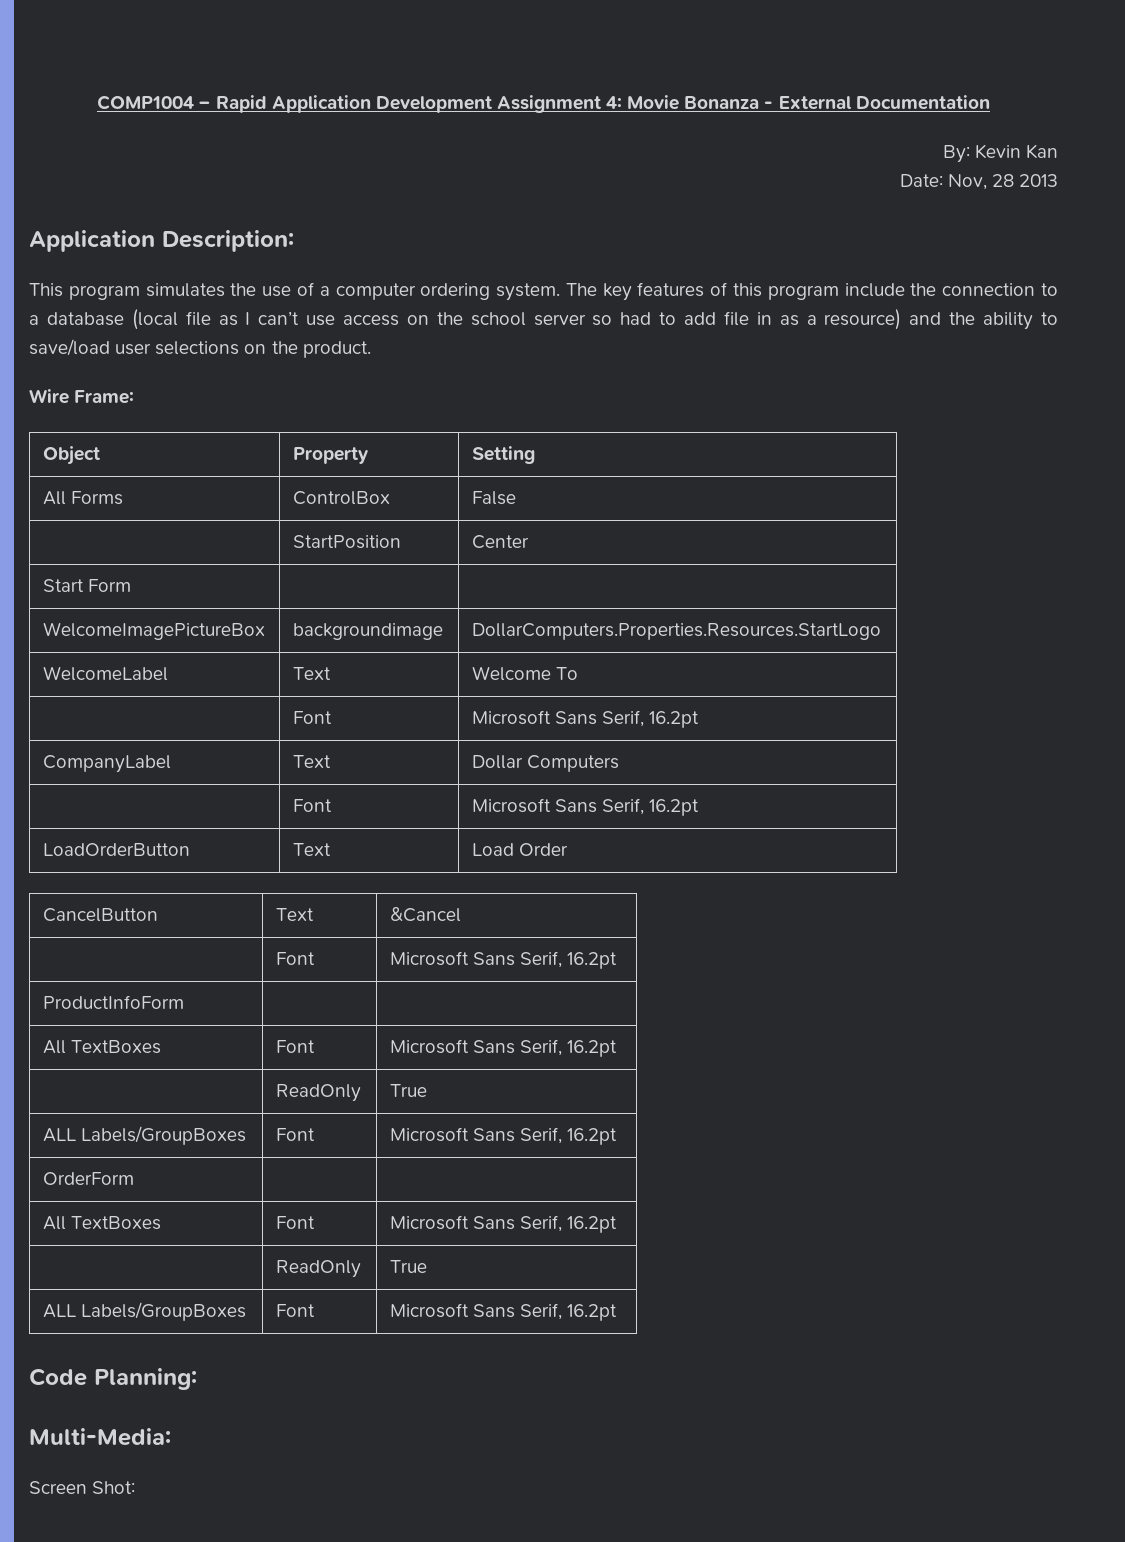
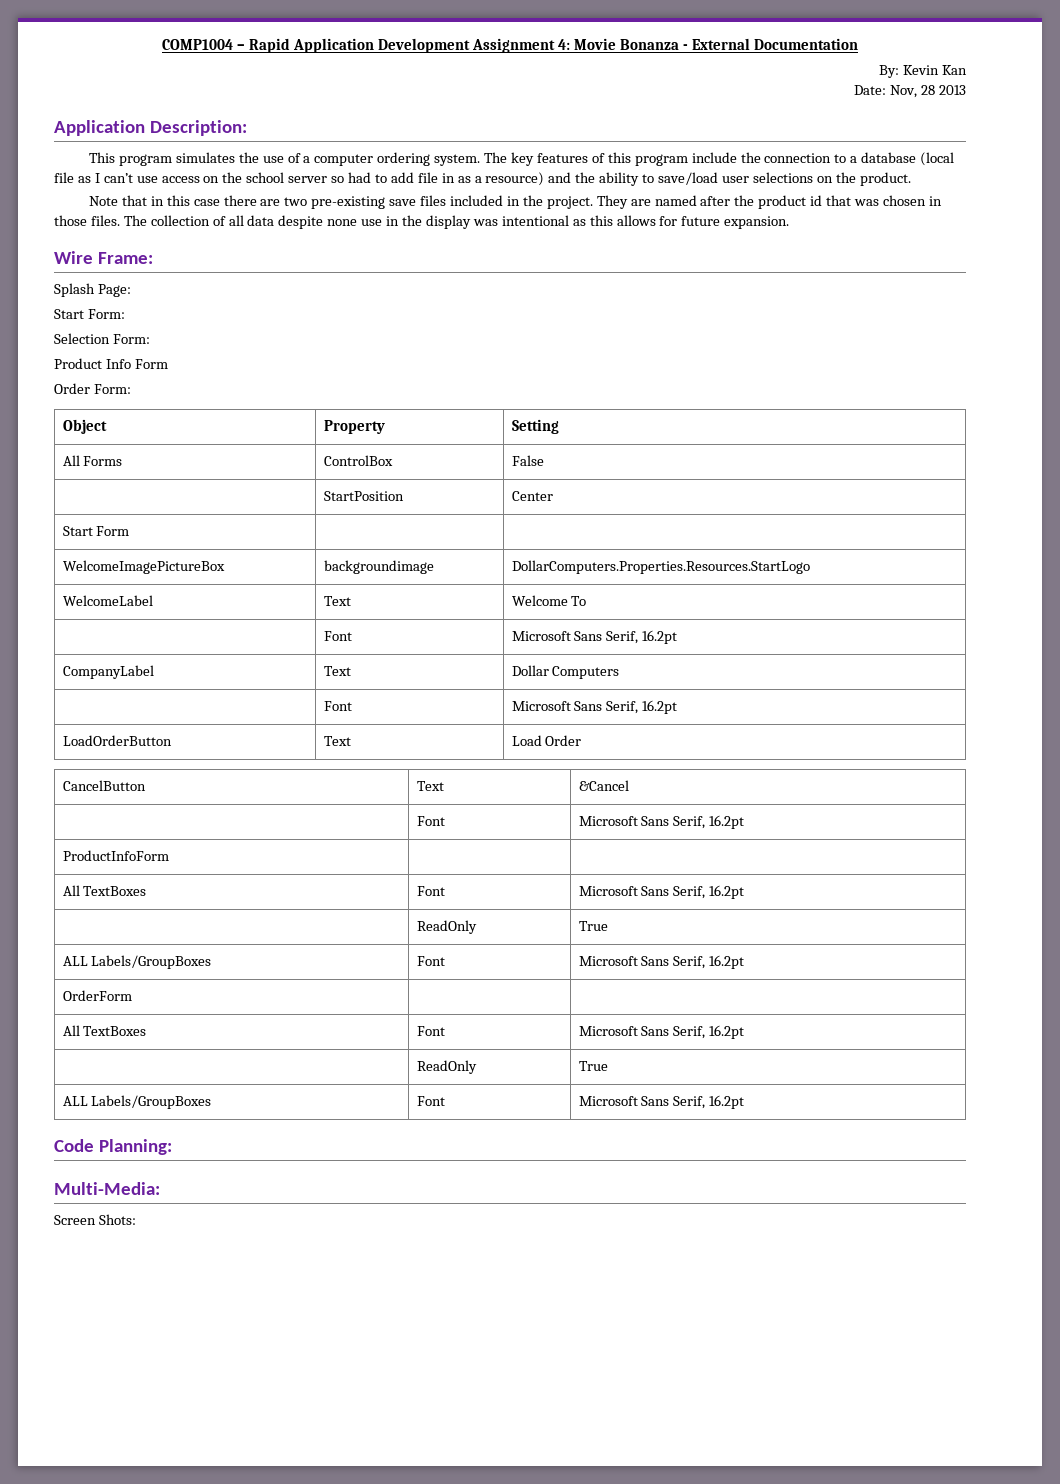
[29,389,135,404] Wire Frame: -> [88,195,942,209] [54,215,790,229] [54,251,154,264] [54,283,131,297] [54,309,125,319] [54,333,150,344] [54,358,168,369] [54,383,131,394] Note that in this case there are two pre-existing save files included in the project. They are named after the product id that was chosen in those files. The collection of all data despite none use in the display was intentional as this allows for future expansion. // Wire Frame: // Splash Page: // Start Form: // Selection Form: // Product Info Form // Order Form:
[92,1481,136,1494] Shot: -> [98,1214,136,1225] Shots:

